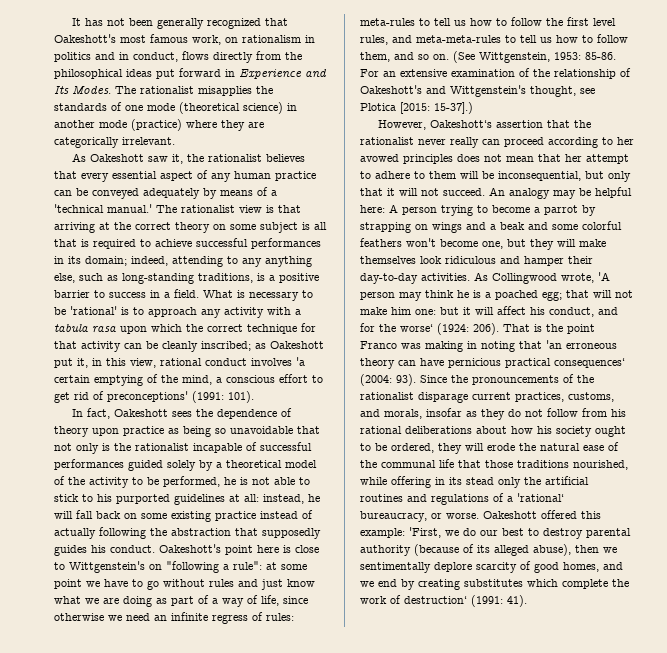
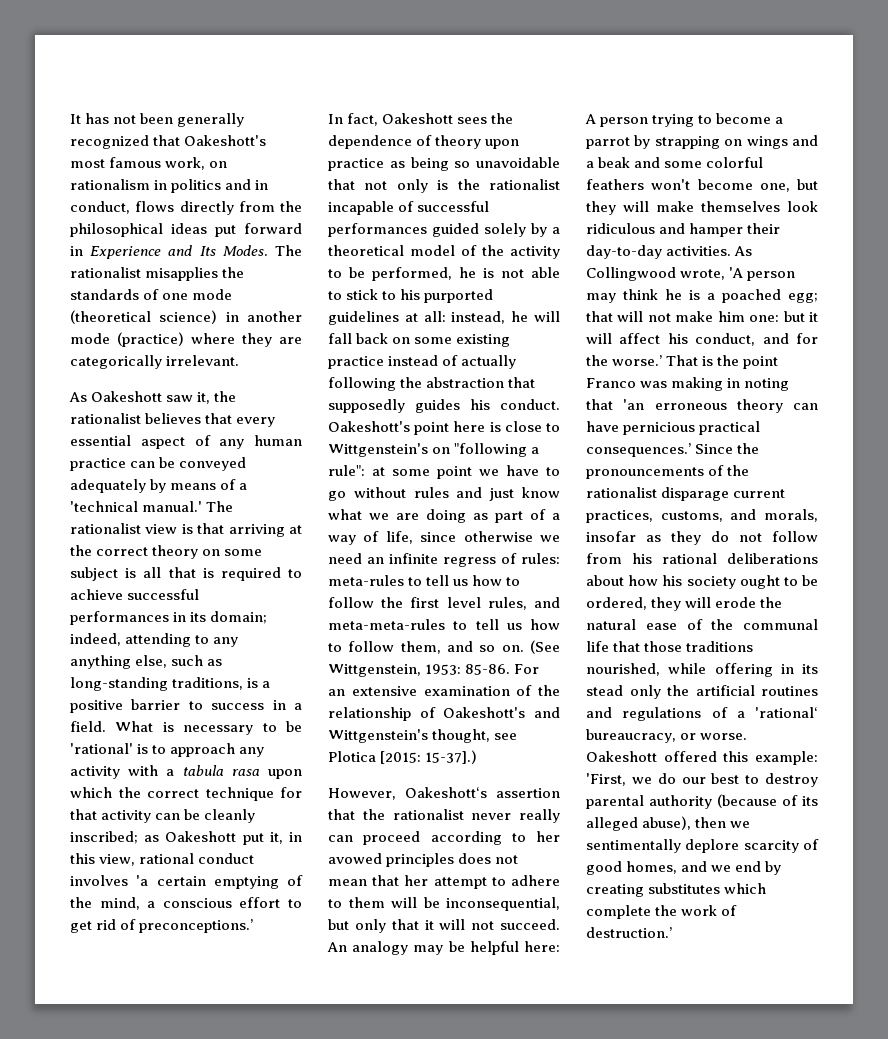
[107,391,254,403] preconceptions' (1991: 101). -> [139,919,254,933] preconceptions.’
[400,323,499,335] worse‘ (1924: 206). -> [612,355,663,366] worse.’
[554,358,625,368] [360,374,416,386] consequences‘ (2004: 93). -> [586,443,691,457] consequences.’
[404,595,527,607] destruction‘ (1991: 41). -> [586,927,672,938] destruction.’

